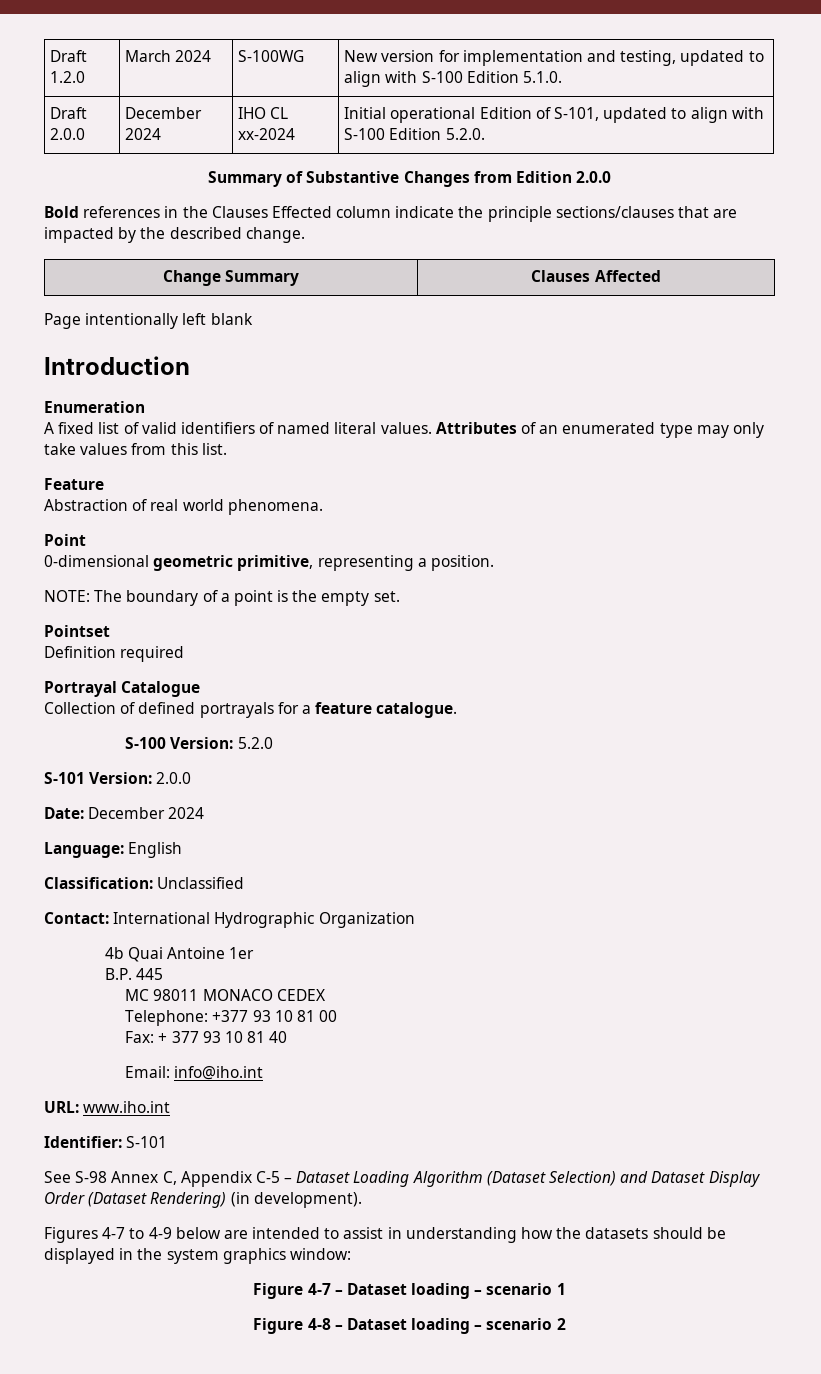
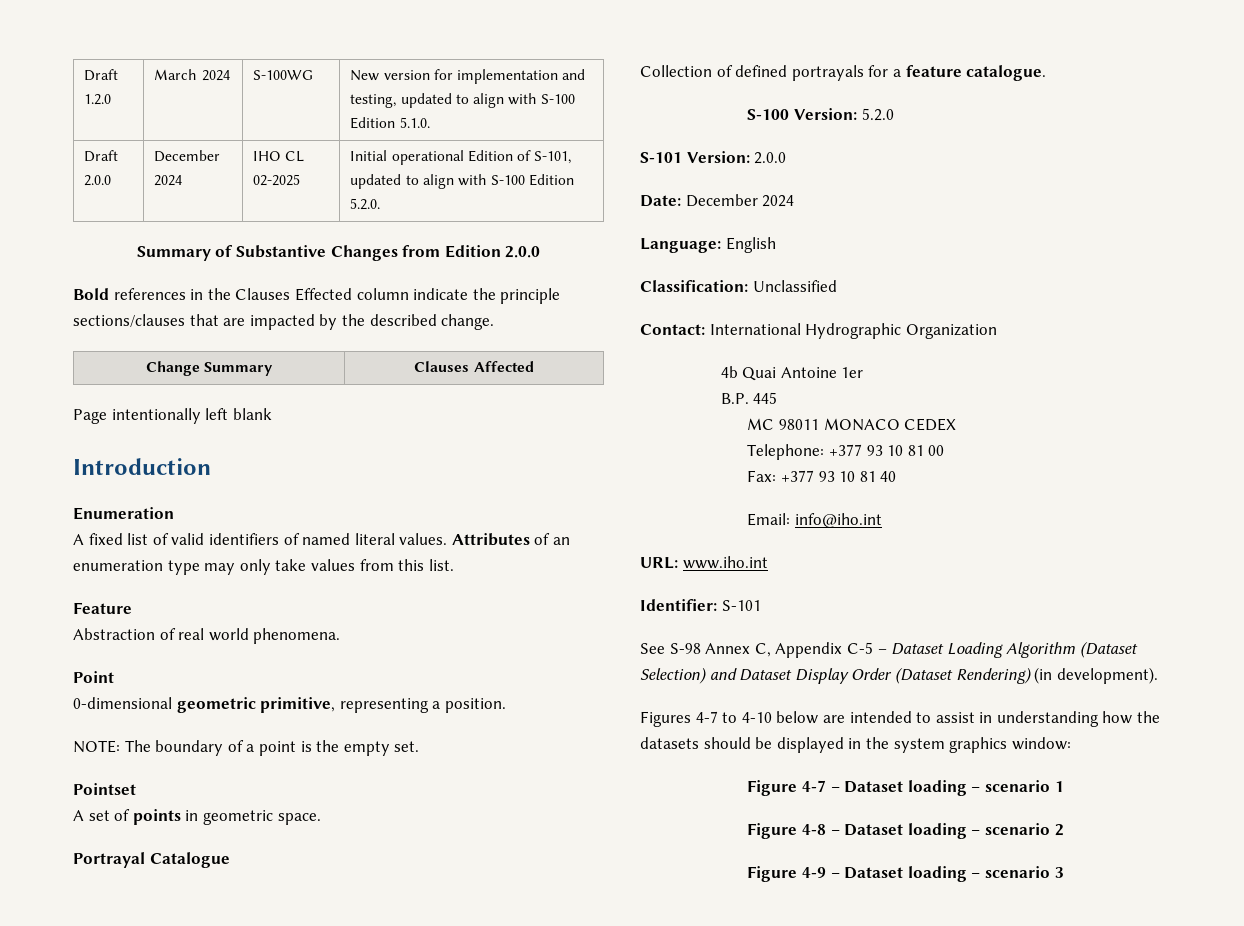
[238,128,296,140] xx-2024 -> [253,174,301,186] 02-2025
[562,422,656,434] enumerated -> [73,560,163,571] enumeration
[44,646,185,662] Definition required -> [73,809,321,825] A set of points in geometric space.
[158,1031,199,1043] + 377 -> [780,470,814,482] +377
[148,1227,172,1239] 4-9 -> [741,712,772,723] 4-10
(566, 1324) none -> [747,866,1064,882] // Figure 4-9 – Dataset loading – scenario 3

